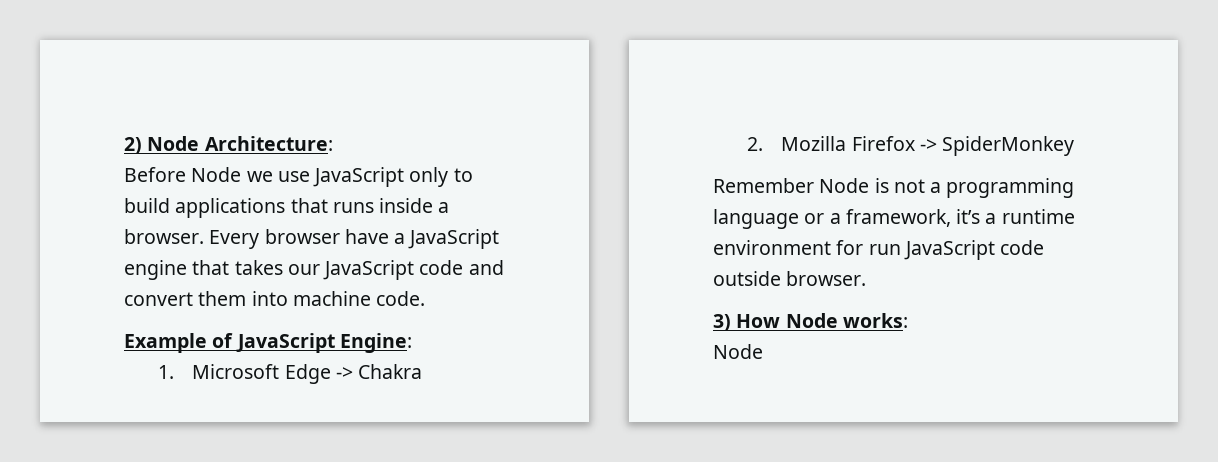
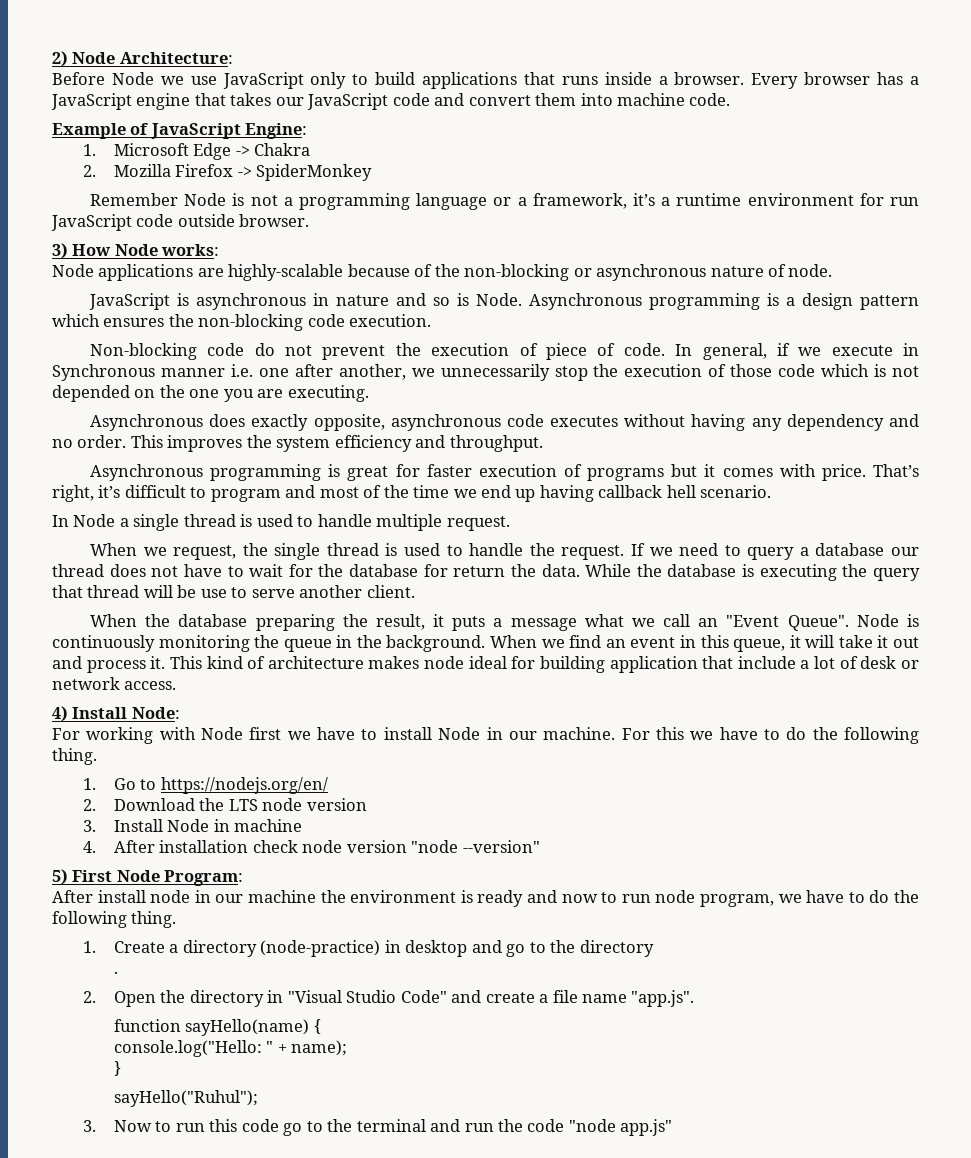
[344,229,389,244] have -> [877,72,904,85] has
(763, 351) none -> [98,264,833,281] [88,293,920,310] [52,314,432,331] [89,343,920,360] [52,364,919,381] [52,385,369,402] [89,414,920,431] [52,435,543,452] [89,464,919,481] [52,485,772,502] [52,514,510,531] [89,543,920,560] [52,564,921,581] [52,585,415,598] [89,614,920,631] [52,635,919,652] [52,656,920,673] [52,677,177,690] [52,706,180,722] [52,727,920,744] [52,748,97,765] [82,777,328,794] [82,798,367,811] [82,819,303,832] [82,840,540,853] [52,869,244,886] [52,890,920,907] [52,911,177,928] [82,940,654,957] [113,971,118,974] [82,990,695,1007] [113,1019,321,1036] [113,1040,348,1057] [113,1061,121,1076] [113,1090,258,1107] [82,1119,673,1136] applications are highly-scalable because of the non-blocking or asynchronous nature of node. // JavaScript is asynchronous in nature and so is Node. Asynchronous programming is a design pattern which ensures the non-blocking code execution. // Non-blocking code do not prevent the execution of piece of code. In general, if we execute in Synchronous manner i.e. one after another, we unnecessarily stop the execution of those code which is not depended on the one you are executing. // Asynchronous does exactly opposite, asynchronous code executes without having any dependency and no order. This improves the system efficiency and throughput. // Asynchronous programming is great for faster execution of programs but it comes with price. That’s right, it’s difficult to program and most of the time we end up having callback hell scenario. // In Node a single thread is used to handle multiple request. // When we request, the single thread is used to handle the request. If we need to query a database our thread does not have to wait for the database for return the data. While the database is executing the query that thread will be use to serve another client. // When the database preparing the result, it puts a message what we call an "Event Queue". Node is continuously monitoring the queue in the background. When we find an event in this queue, it will take it out and process it. This kind of architecture makes node ideal for building application that include a lot of desk or network access. // 4) Install Node: // For working with Node first we have to install Node in our machine. For this we have to do the following thing. // 1. Go to https://nodejs.org/en/ // 2. Download the LTS node version // 3. Install Node in machine // 4. After installation check node version "node --version" // 5) First Node Program: // After install node in our machine the environment is ready and now to run node program, we have to do the following thing. // 1. Create a directory (node-practice) in desktop and go to the directory // . // 2. Open the directory in "Visual Studio Code" and create a file name "app.js". // function sayHello(name) { // console.log("Hello: " + name); // } // sayHello("Ruhul"); // 3. Now to run this code go to the terminal and run the code "node app.js"

